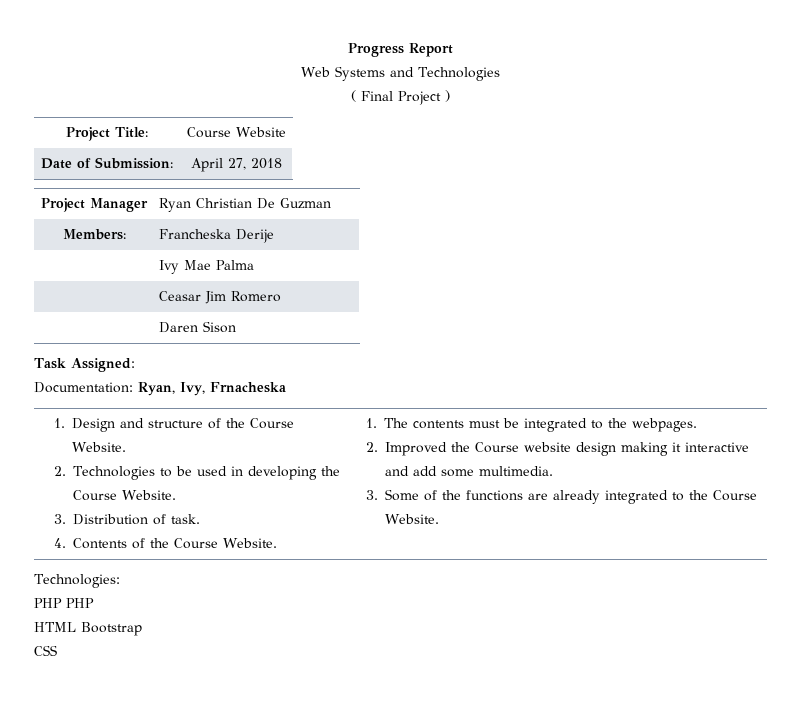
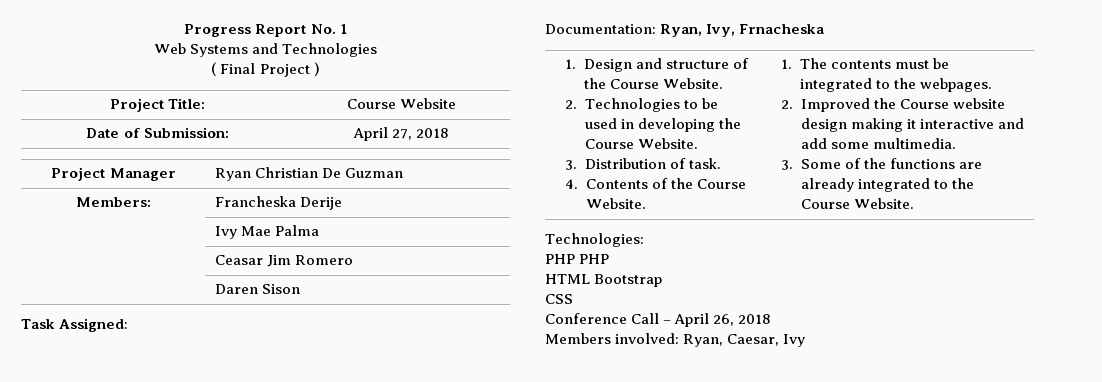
(453, 50) none -> [310,24,347,34] No. 1
(57, 650) none -> [545,313,772,327] [545,333,806,347] // Conference Call – April 26, 2018 // Members involved: Ryan, Caesar, Ivy

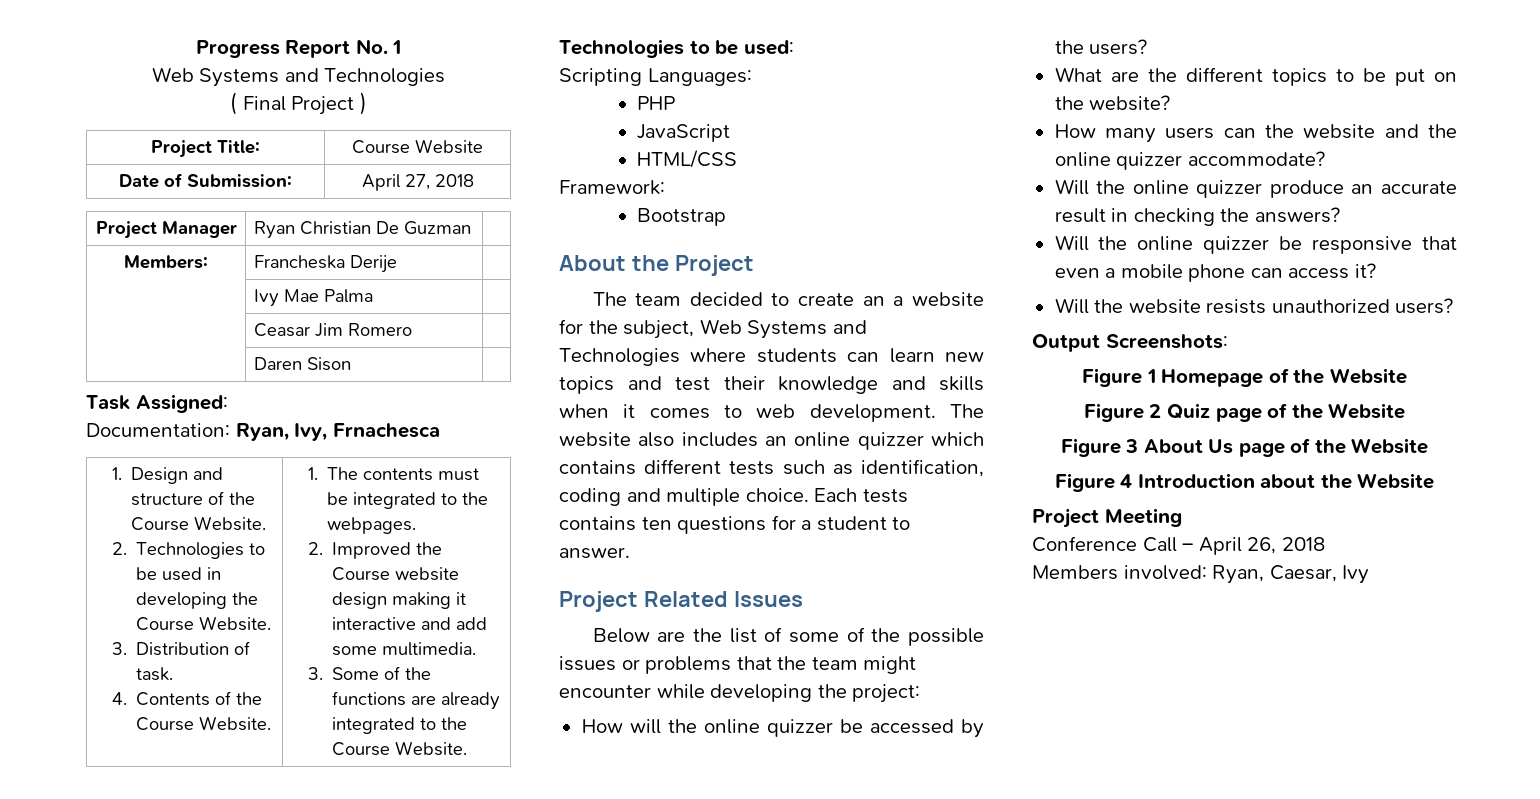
[739,24,825,34] Frnacheska -> [332,423,440,438] Frnachesca
[545,233,644,247] [545,254,610,264] [545,274,663,287] [545,294,573,304] Technologies: // PHP PHP // HTML Bootstrap // CSS -> [559,39,794,58] [559,68,752,86] [637,96,676,110] [637,124,731,142] [637,150,738,168] [559,180,665,195] [637,208,727,226] [559,255,754,276] [592,292,984,307] [559,319,867,339] [559,348,985,366] [559,376,984,394] [559,404,984,422] [559,432,984,450] [559,459,984,477] [559,488,908,506] [559,515,911,534] [559,547,630,559] [559,591,803,612] [592,627,984,646] [559,656,917,674] [559,684,921,703] [581,719,984,738] [1054,39,1148,55] [1054,67,1457,86] [1054,95,1171,111] [1054,124,1457,143] [1054,151,1325,170] [1054,179,1457,198] [1054,207,1340,226] [1054,235,1457,254] [1054,263,1376,282] [1054,298,1454,314] [1032,334,1228,352] [1082,368,1407,387] [1083,403,1406,422] [1060,438,1429,457] [1054,473,1435,492] [1032,508,1182,528] Technologies to be used: // Scripting Languages: // PHP // JavaScript // HTML/CSS // Framework: // Bootstrap // About the Project // The team decided to create an a website for the subject, Web Systems and Technologies where students can learn new topics and test their knowledge and skills when it comes to web development. The website also includes an online quizzer which contains different tests such as identification, coding and multiple choice. Each tests contains ten questions for a student to answer. // Project Related Issues // Below are the list of some of the possible issues or problems that the team might encounter while developing the project: // How will the online quizzer be accessed by the users? // What are the different topics to be put on the website? // How many users can the website and the online quizzer accommodate? // Will the online quizzer produce an accurate result in checking the answers? // Will the online quizzer be responsive that even a mobile phone can access it? // Will the website resists unauthorized users? // Output Screenshots: // Figure 1 Homepage of the Website // Figure 2 Quiz page of the Website // Figure 3 About Us page of the Website // Figure 4 Introduction about the Website // Project Meeting

